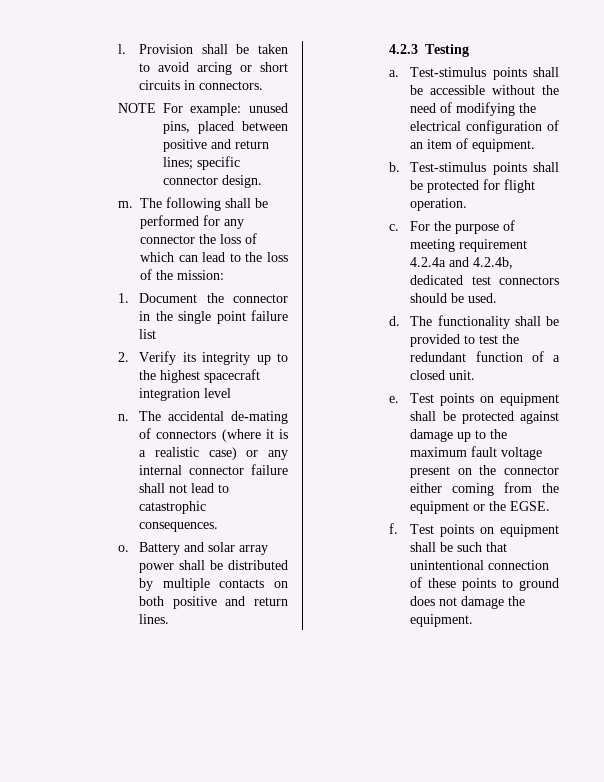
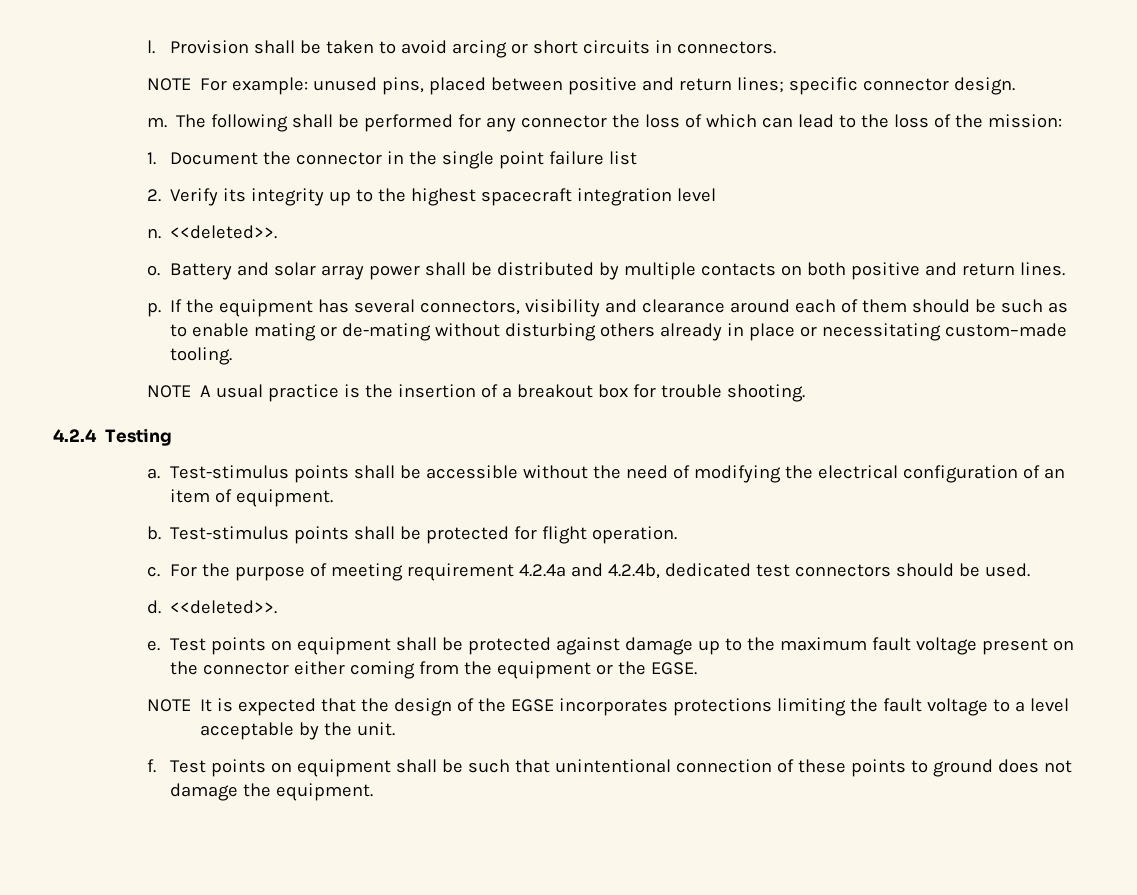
[139,411,288,424] [139,428,288,442] [139,447,288,460] [139,464,288,475] [139,483,230,493] [139,501,207,514] [139,522,219,532] The accidental de-mating of connectors (where it is a realistic case) or any internal connector failure shall not lead to catastrophic consequences. -> [170,225,278,239] <<deleted>>.
[388,44,418,54] 4.2.3 -> [146,299,1069,317] [170,323,1068,341] [170,347,233,365] [146,384,806,402] [53,429,97,442] p. If the equipment has several connectors, visibility and clearance around each of them should be such as to enable mating or de-mating without disturbing others already in place or necessitating custom–made tooling. // NOTE A usual practice is the insertion of a breakout box for trouble shooting. // 4.2.4
[410,315,559,329] [410,334,520,347] [410,351,560,362] [410,370,476,380] The functionality shall be provided to test the redundant function of a closed unit. -> [170,600,278,614] <<deleted>>.
(551, 506) none -> [146,698,1070,716] [200,722,396,740] // NOTE It is expected that the design of the EGSE incorporates protections limiting the fault voltage to a level acceptable by the unit.

